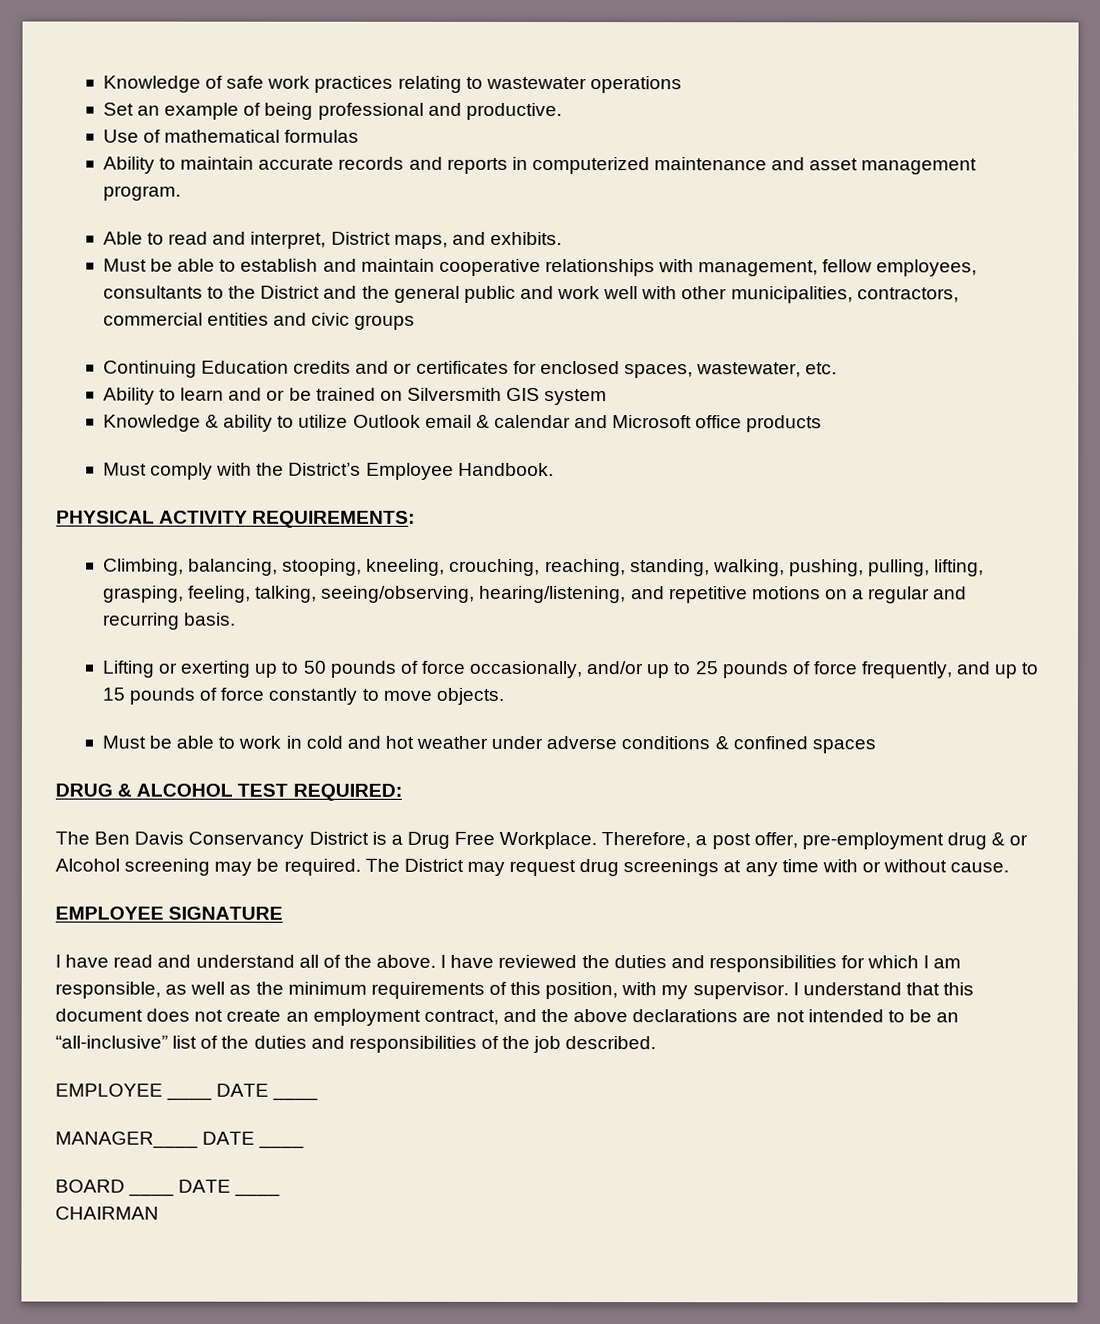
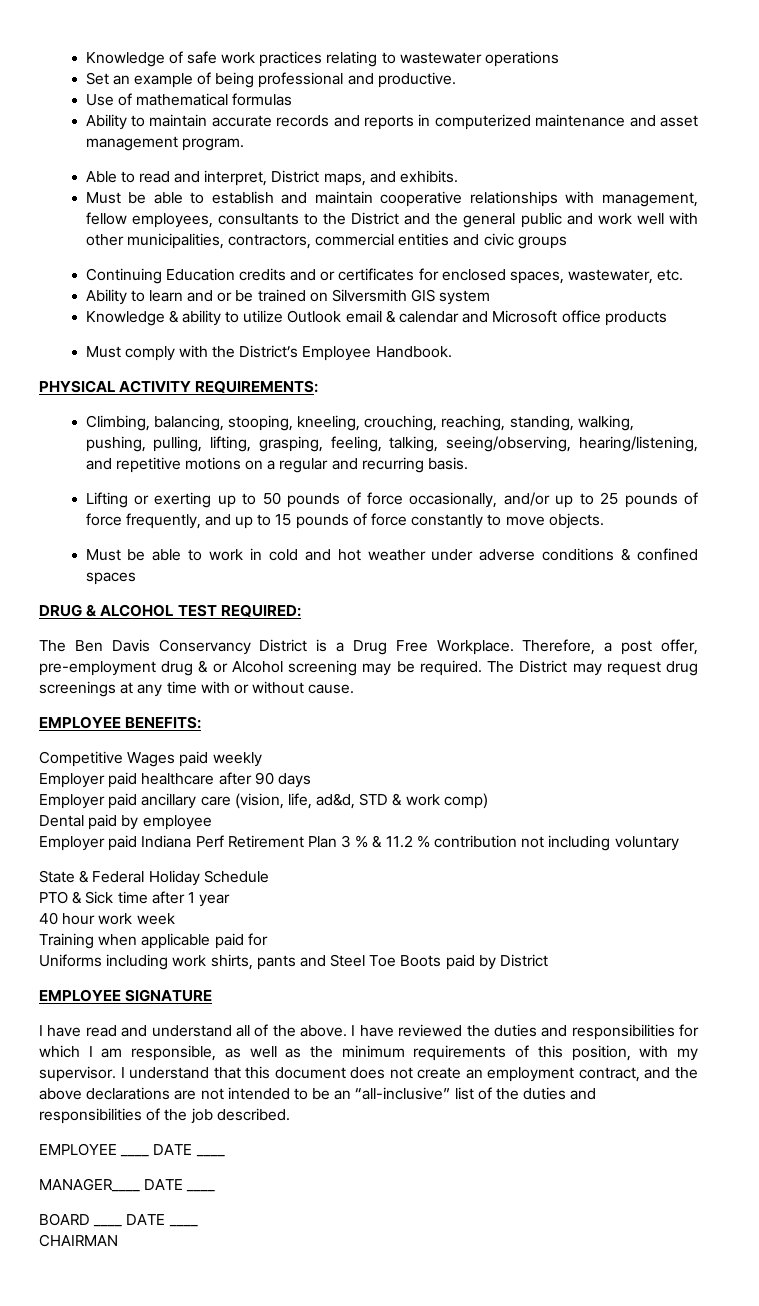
(1010, 867) none -> [39,716,202,729] [39,751,262,767] [39,772,311,788] [39,793,488,809] [39,814,212,830] [39,835,679,851] [39,870,269,886] [39,891,231,907] [39,912,175,925] [39,933,268,949] [39,954,549,970] // EMPLOYEE BENEFITS: // Competitive Wages paid weekly // Employer paid healthcare after 90 days // Employer paid ancillary care (vision, life, ad&d, STD & work comp) // Dental paid by employee // Employer paid Indiana Perf Retirement Plan 3 % & 11.2 % contribution not including voluntary // State & Federal Holiday Schedule // PTO & Sick time after 1 year // 40 hour work week // Training when applicable paid for // Uniforms including work shirts, pants and Steel Toe Boots paid by District

